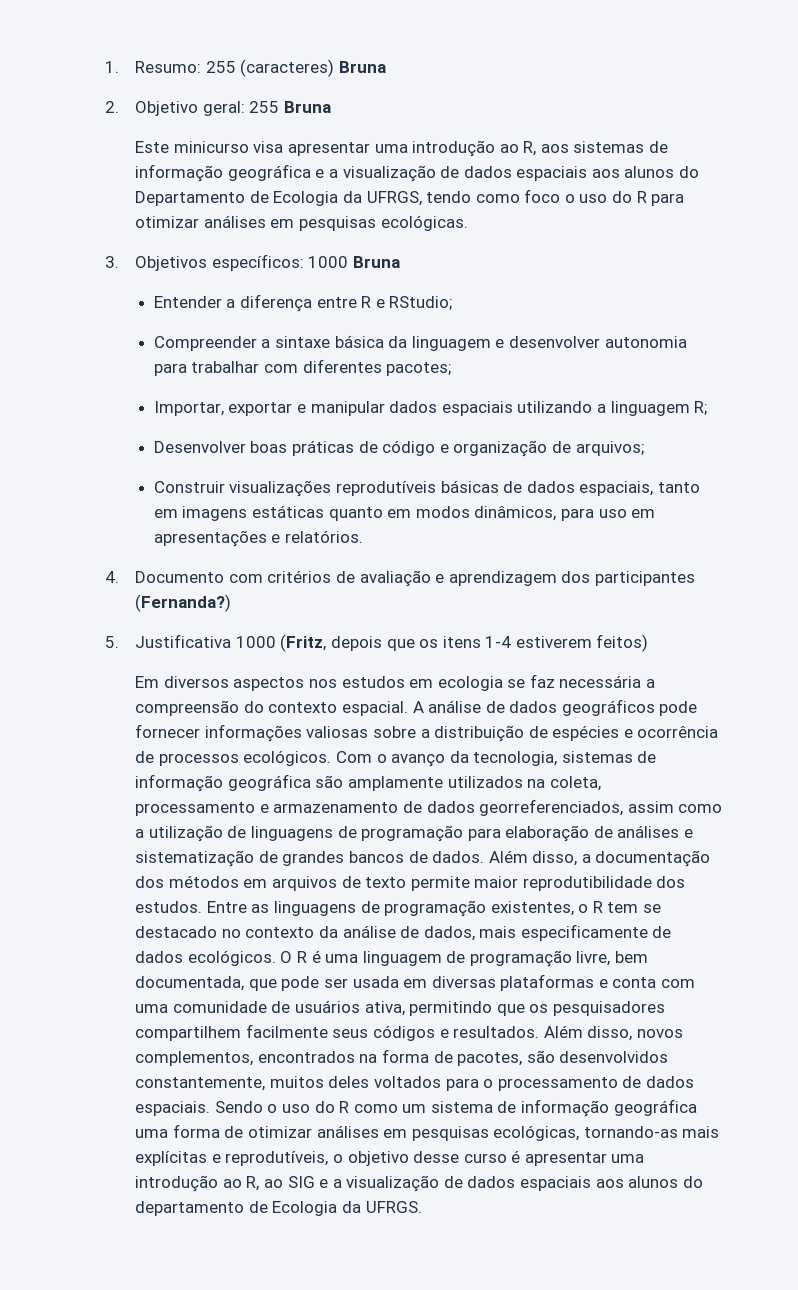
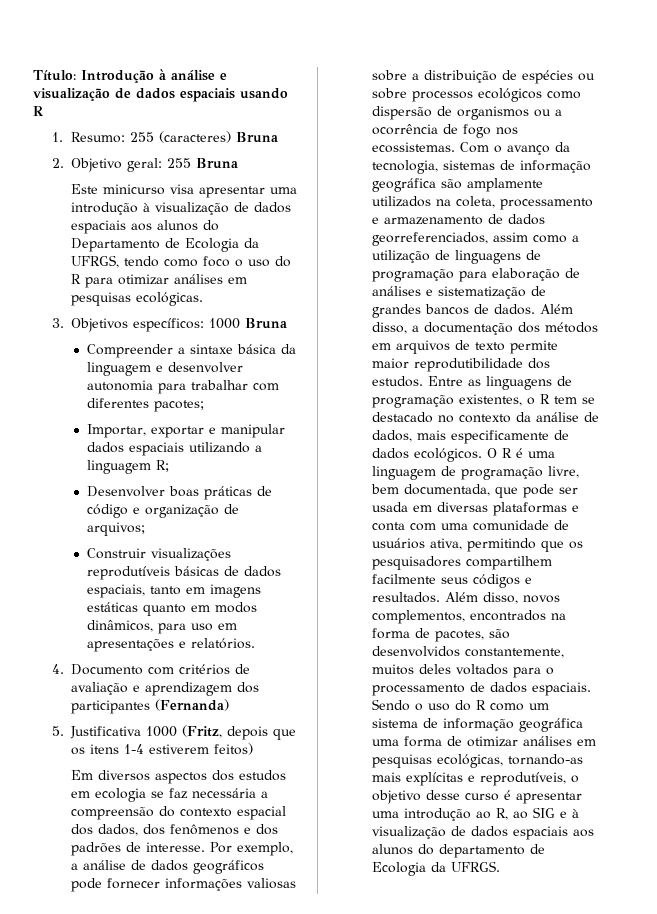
(104, 67) none -> [33,69,227,83] [33,88,288,102] [33,106,43,116] Título: Introdução à análise e visualização de dados espaciais usando R //
[499,141,669,156] [135,164,338,182] ao R, aos sistemas de informação geográfica e a -> [143,202,151,212] à
[153,294,453,312] // Entender a diferença entre R e RStudio; -> (288, 323) none
[135,594,232,612] (Fernanda?) -> [155,699,230,711] (Fernanda)
[308,679,337,688] nos -> [212,770,235,781] dos
[341,701,424,716] espacial. A -> [237,806,287,820] [71,824,279,836] [71,842,294,856] [71,863,79,870] espacial dos dados, dos fenômenos e dos padrões de interesse. Por exemplo, a
[623,726,719,738] [135,750,332,766] e ocorrência de processos ecológicos. -> [578,73,596,81] [372,88,582,102] [372,106,563,120] [372,124,519,138] [372,142,456,153] ou sobre processos ecológicos como dispersão de organismos ou a ocorrência de fogo nos ecossistemas.
[332,1179,342,1188] a -> [572,808,580,818] à

